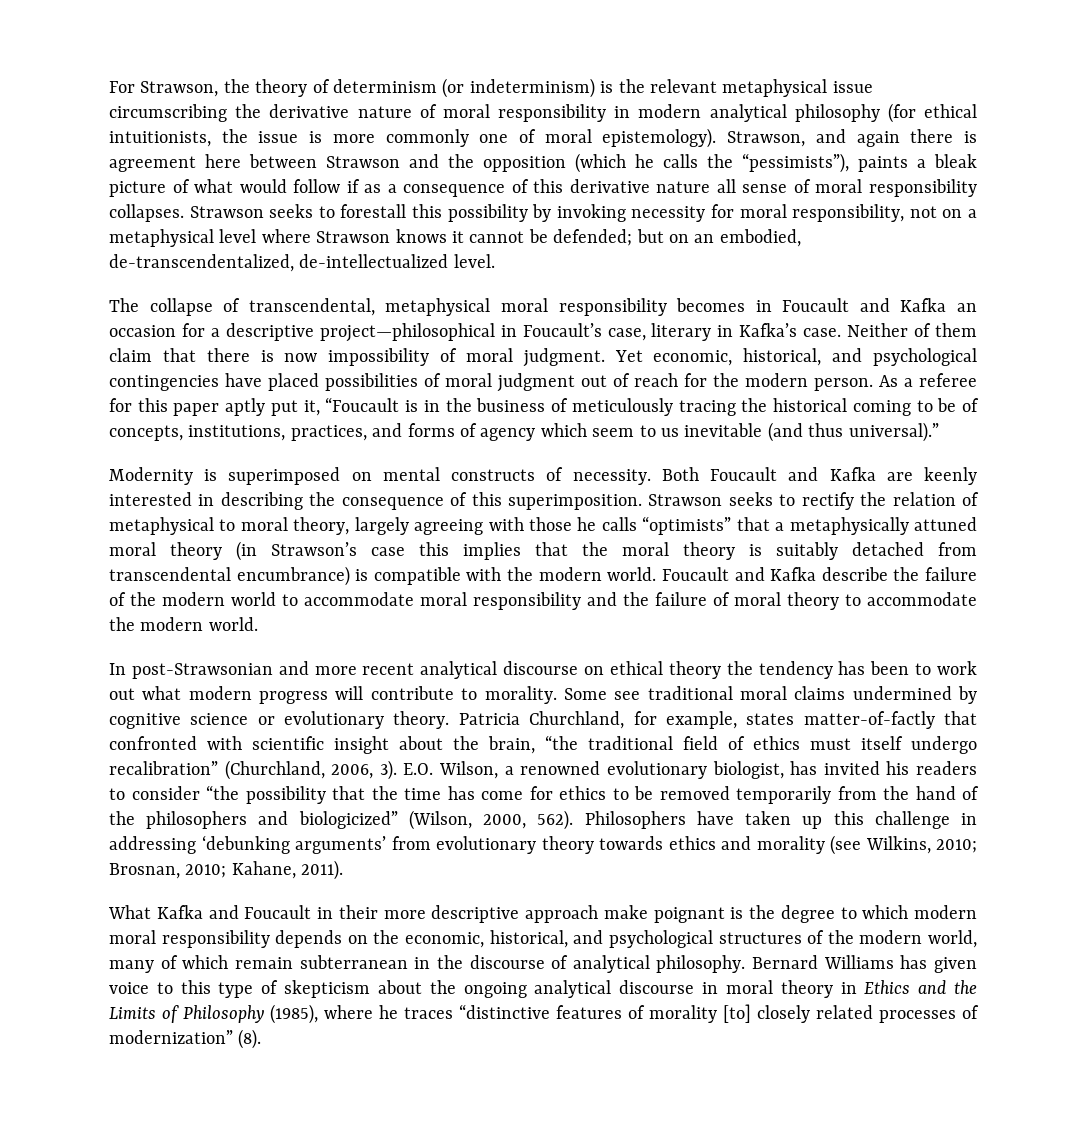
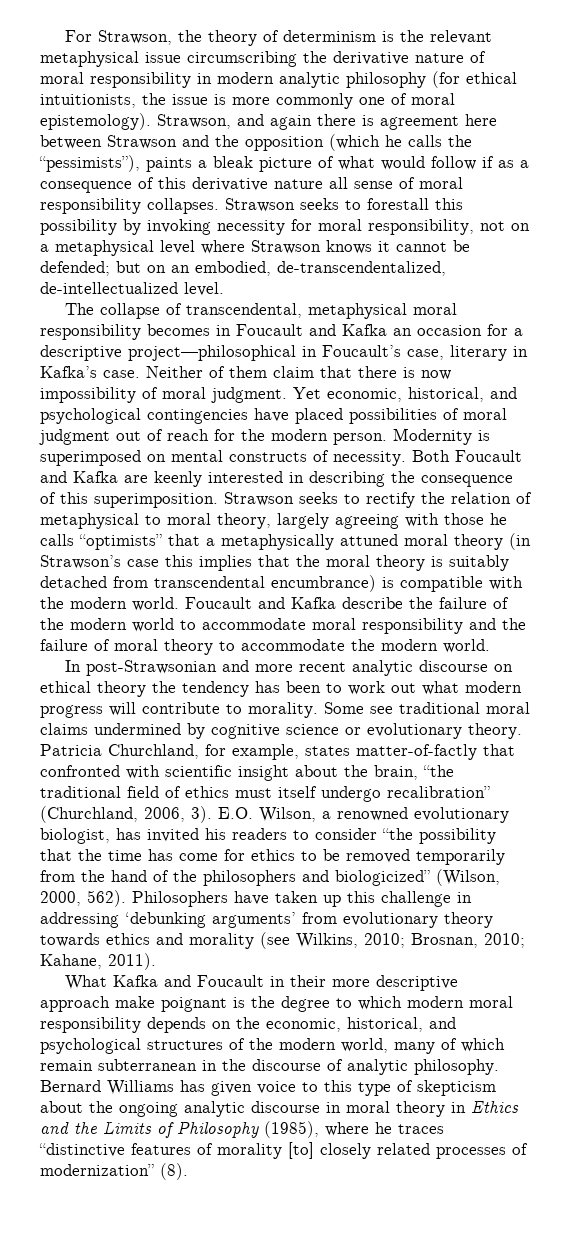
[442,78,595,98] (or indeterminism) -> (376, 36) none
[709,104,787,122] analytical -> [279,72,340,88] analytic
[879,373,977,387] [109,397,979,416] [109,422,939,442] As a referee for this paper aptly put it, “Foucault is in the business of meticulously tracing the historical coming to be of concepts, institutions, practices, and forms of agency which seem to us inevitable (and thus universal).” // -> (387, 439) none
[420,661,498,679] analytical -> [351,660,413,676] analytic
[572,955,650,973] analytical -> [347,1059,408,1075] analytic
[534,980,612,998] analytical -> [184,1101,245,1117] analytic

